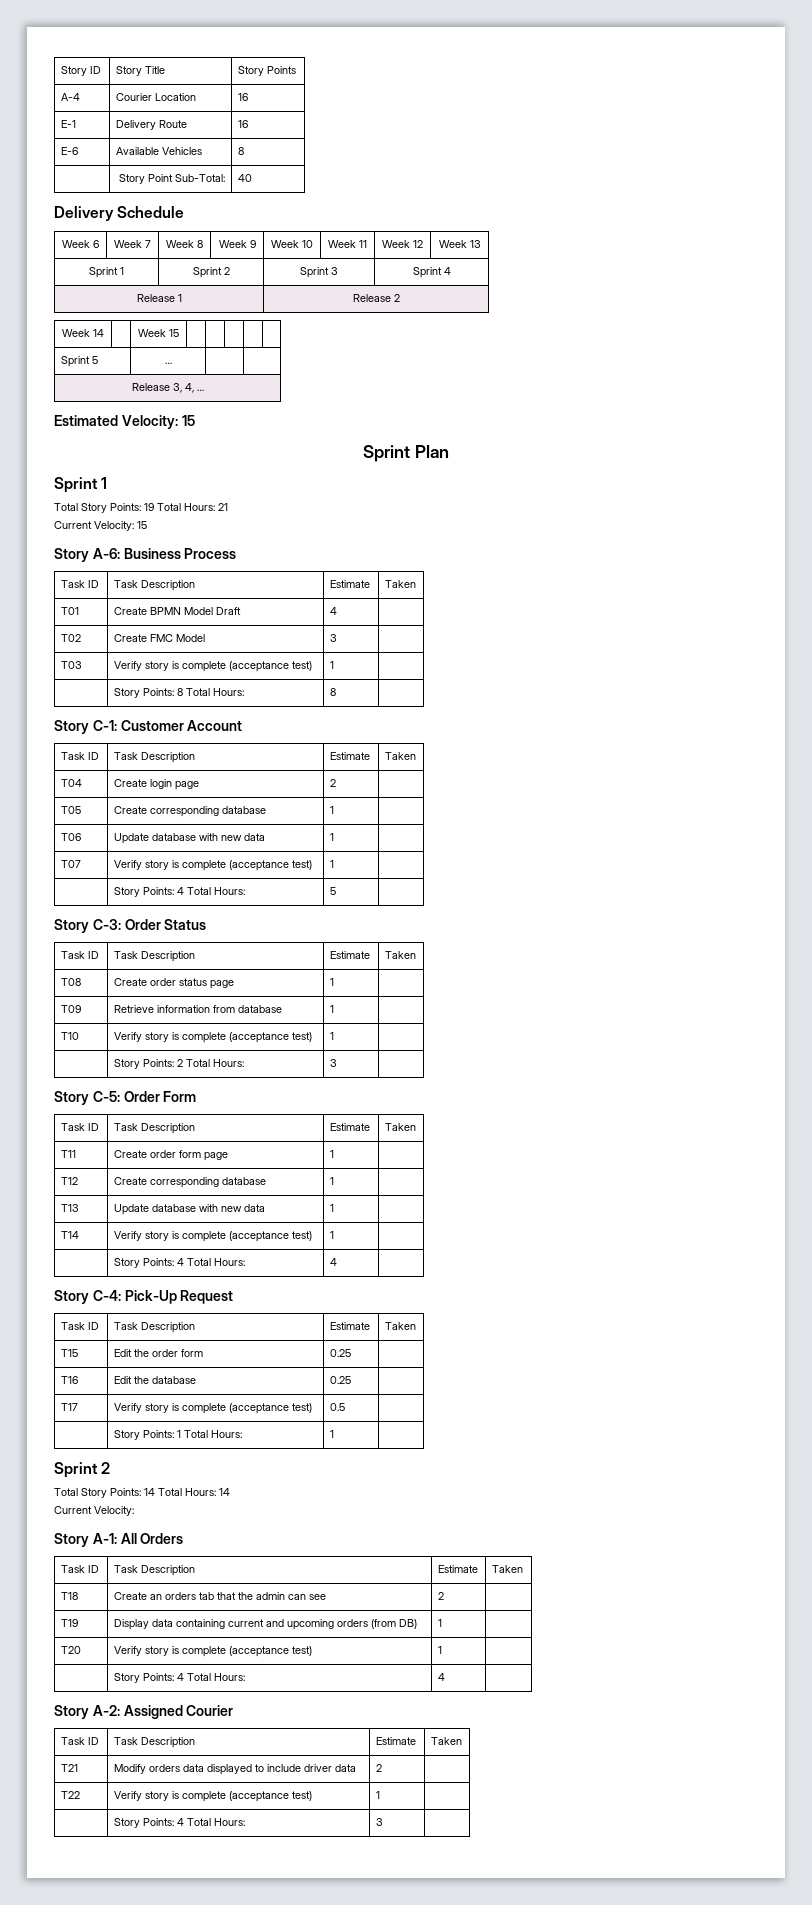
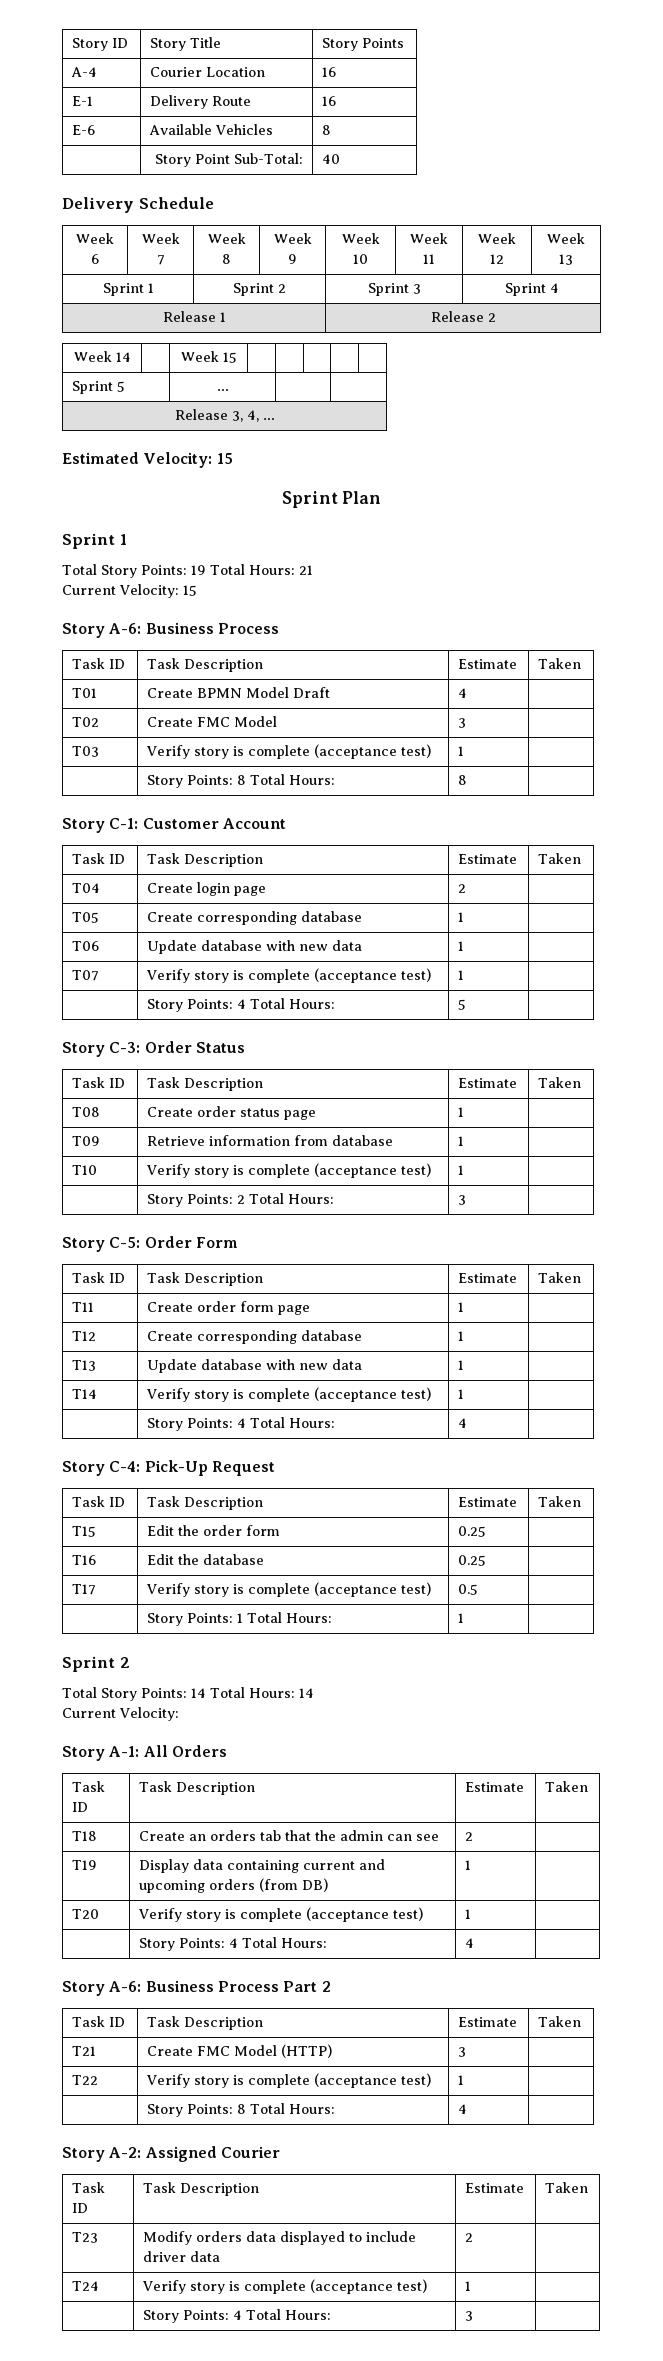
(445, 1677) none -> [62,1980,331,1996] [72,2016,126,2027] [147,2016,264,2030] [458,2017,518,2027] [538,2016,582,2027] [72,2046,97,2056] [147,2044,333,2058] [458,2047,467,2057] [72,2075,99,2085] [146,2073,432,2088] [458,2075,465,2085] [147,2103,336,2117] [458,2104,468,2114] // Story A-6: Business Process Part 2 // Task ID | Task Description | Estimate | Taken // T21 | Create FMC Model (HTTP) | 3 | // T22 | Verify story is complete (acceptance test) | 1 | // | Story Points: 8 Total Hours: | 4 |
[60,1764,78,1772] T21 -> [72,2232,99,2243] T23
[60,1791,80,1799] T22 -> [72,2281,100,2291] T24

